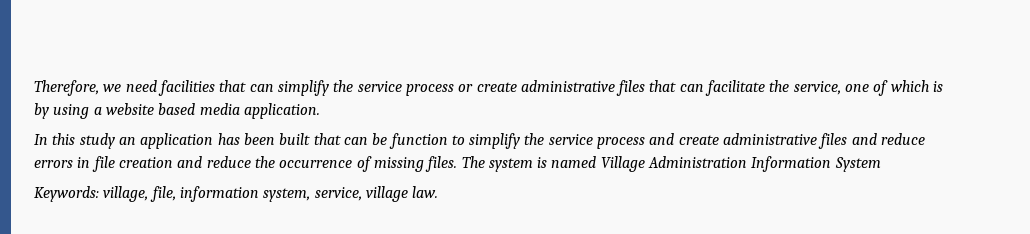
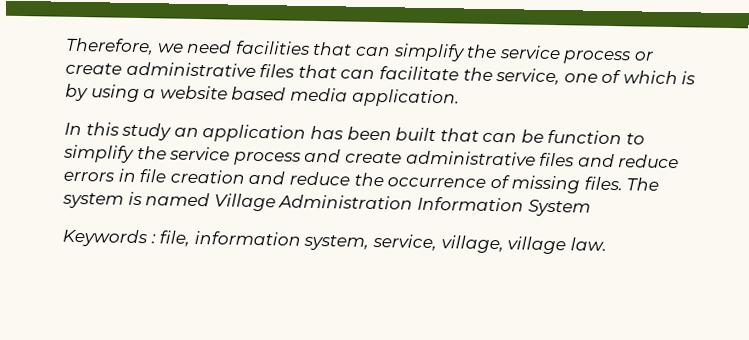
[34,186,149,202] Keywords: village, -> [62,228,156,248] Keywords :
(362, 194) none -> [440,235,504,254] village,

